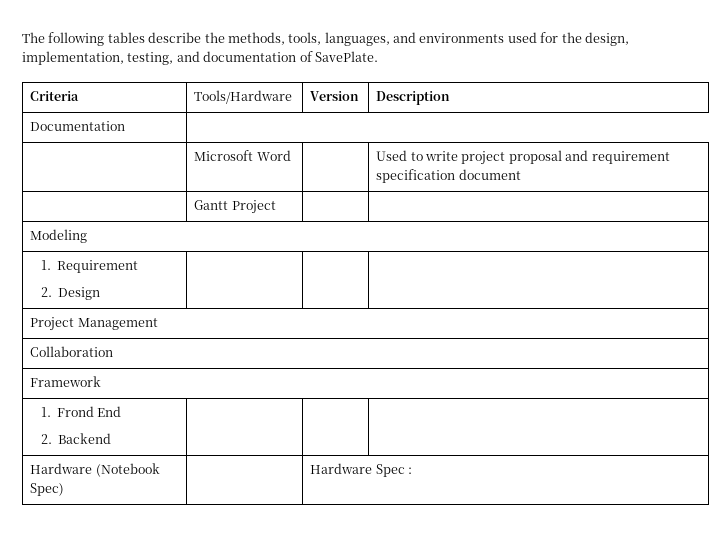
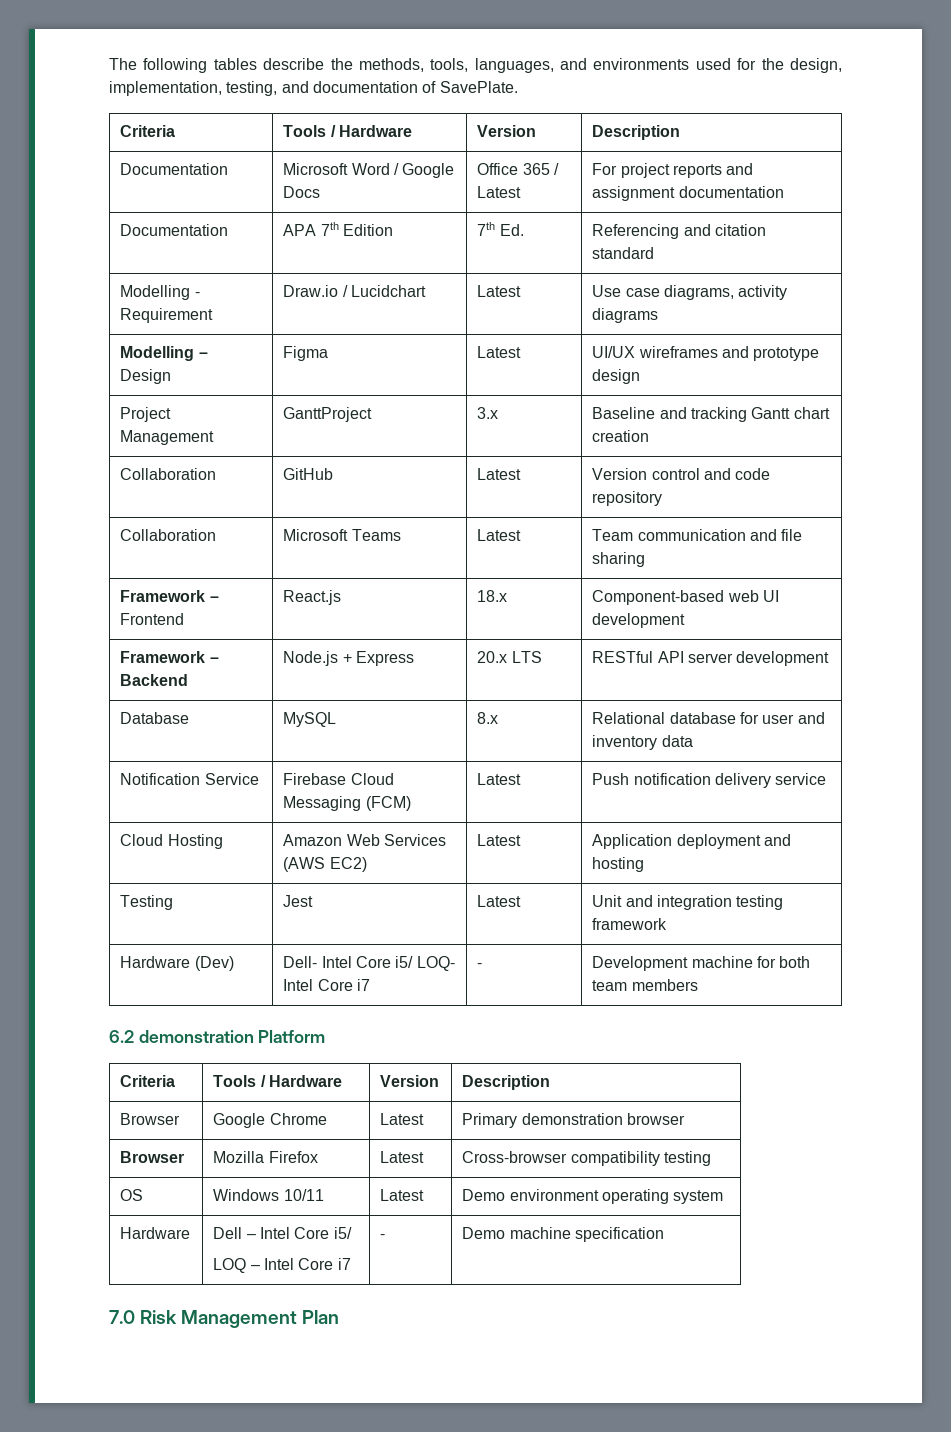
[194,90,293,104] Tools/Hardware -> [283,125,413,137] Tools / Hardware
(126, 126) // -> (229, 169) none
[376,150,670,165] [376,169,521,183] [194,200,276,214] [30,229,88,243] [40,260,139,273] [40,287,101,300] [30,317,158,331] [30,346,114,357] [30,376,102,387] [40,406,122,417] [40,433,112,444] [30,463,160,477] [30,483,65,496] [310,463,413,477] | | Used to write project proposal and requirement specification document // | Gantt Project | | // Modeling // 1. Requirement // 2. Design | | | // Project Management // Collaboration // Framework // 1. Frond End // 2. Backend | | | // Hardware (Notebook Spec) | | Hardware Spec : -> [394,163,455,178] [283,186,321,198] [477,163,560,175] [477,186,522,198] [592,163,754,178] [592,186,784,201] [120,224,229,236] [283,222,394,236] [477,222,524,236] [592,224,767,239] [592,247,655,259] [120,285,200,300] [120,308,214,323] [283,285,427,297] [477,285,522,297] [592,285,788,300] [592,308,659,323] [120,346,208,361] [120,369,172,384] [283,346,329,361] [477,346,522,358] [592,346,820,361] [592,369,641,384] [120,407,172,422] [120,430,215,445] [283,407,373,422] [477,407,499,419] [592,407,830,422] [592,430,650,442] [120,468,217,480] [283,468,334,480] [477,468,522,480] [592,468,771,480] [592,491,663,506] [120,529,217,541] [283,529,401,541] [477,529,522,541] [592,529,803,541] [592,552,646,567] [120,590,219,602] [120,613,185,625] [283,590,342,605] [477,590,508,602] [592,590,780,605] [592,613,686,628] [120,651,219,663] [120,674,189,686] [283,651,415,666] [477,651,542,663] [592,651,830,666] [120,712,190,724] [283,712,337,727] [477,712,499,724] [592,712,825,724] [592,735,693,750] [120,773,259,785] [283,773,394,785] [283,796,411,811] [477,773,522,785] [592,773,827,788] [120,834,223,849] [283,834,447,846] [283,857,367,872] [477,834,522,846] [592,834,792,849] [592,857,645,872] [120,895,174,910] [283,895,314,907] [477,895,522,907] [592,895,784,910] [592,918,668,930] [120,956,234,971] [283,956,455,971] [283,979,371,991] [477,963,483,968] [592,956,811,971] [592,979,698,991] [109,1030,326,1043] [120,1075,176,1087] [213,1075,343,1087] [380,1075,440,1087] [462,1075,551,1090] [120,1113,181,1125] [213,1113,327,1128] [380,1113,425,1125] [462,1113,686,1128] [120,1151,185,1163] [213,1151,318,1163] [380,1151,425,1163] [462,1151,712,1166] [120,1189,144,1201] [213,1189,324,1201] [380,1189,425,1201] [462,1189,724,1204] [120,1227,191,1239] [213,1227,352,1239] [213,1258,351,1273] [380,1234,386,1239] [462,1227,665,1242] [109,1310,340,1328] / Google Docs | Office 365 / Latest | For project reports and assignment documentation // Documentation | APA 7th Edition | 7th Ed. | Referencing and citation standard // Modelling - Requirement | Draw.io / Lucidchart | Latest | Use case diagrams, activity diagrams // Modelling – Design | Figma | Latest | UI/UX wireframes and prototype design // Project Management | GanttProject | 3.x | Baseline and tracking Gantt chart creation // Collaboration | GitHub | Latest | Version control and code repository // Collaboration | Microsoft Teams | Latest | Team communication and file sharing // Framework – Frontend | React.js | 18.x | Component-based web UI development // Framework – Backend | Node.js + Express | 20.x LTS | RESTful API server development // Database | MySQL | 8.x | Relational database for user and inventory data // Notification Service | Firebase Cloud Messaging (FCM) | Latest | Push notification delivery service // Cloud Hosting | Amazon Web Services (AWS EC2) | Latest | Application deployment and hosting // Testing | Jest | Latest | Unit and integration testing framework // Hardware (Dev) | Dell- Intel Core i5/ LOQ- Intel Core i7 | - | Development machine for both team members // 6.2 demonstration Platform // Criteria | Tools / Hardware | Version | Description // Browser | Google Chrome | Latest | Primary demonstration browser // Browser | Mozilla Firefox | Latest | Cross-browser compatibility testing // OS | Windows 10/11 | Latest | Demo environment operating system // Hardware | Dell – Intel Core i5/ // LOQ – Intel Core i7 | - | Demo machine specification // 7.0 Risk Management Plan

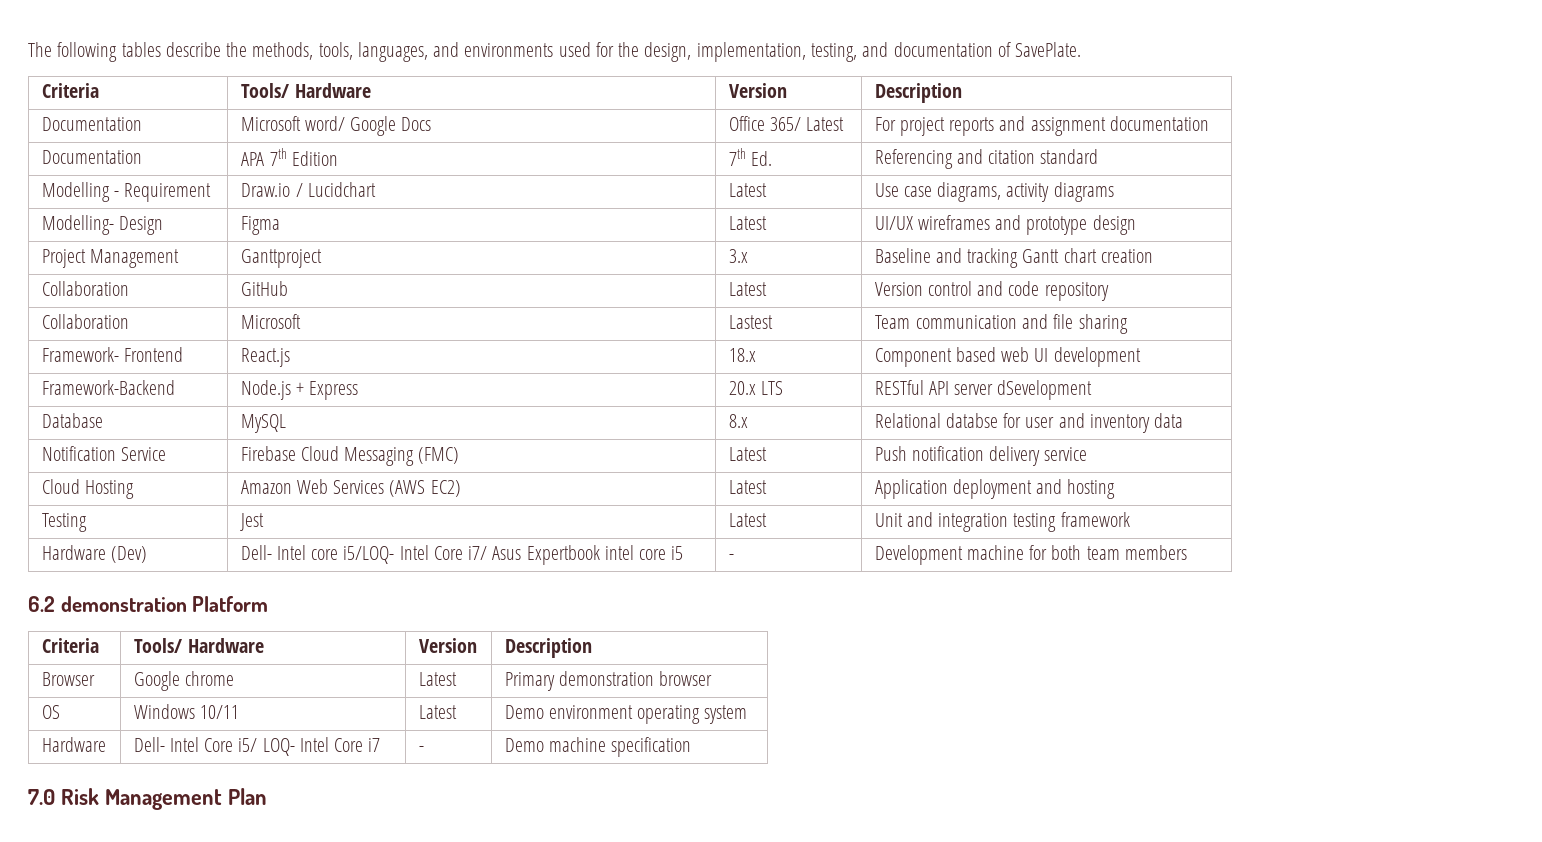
[283,125,336,137] Tools / -> [240,83,290,98] Tools/
[351,163,400,175] Word / -> [304,116,345,131] word/
[522,163,560,175] 365 / -> [769,117,801,131] 365/
[120,346,208,361] Modelling – -> [41,215,114,235] Modelling-
[283,407,373,422] GanttProject -> [240,249,322,268] Ganttproject
[351,529,401,541] [477,529,522,541] Teams | Latest -> [728,315,773,329] | Lastest
[120,590,219,602] Framework – -> [41,347,119,362] Framework-
[592,590,725,605] Component-based -> [874,347,996,367] Component based
[120,651,219,663] [120,674,189,686] Framework – Backend -> [41,380,175,395] Framework-Backend
[736,651,830,666] development -> [997,380,1093,400] dSevelopment
[669,712,736,724] database -> [945,413,998,428] databse
[365,796,411,811] (FCM) -> [418,447,460,464] (FMC)
[356,956,455,971] [283,979,371,991] Core i5/ LOQ- Intel Core i7 -> [311,545,684,565] core i5/LOQ- Intel Core i7/ Asus Expertbook intel core i5
[213,1075,266,1087] Tools / -> [133,638,183,653] Tools/
[269,1113,327,1125] Chrome -> [184,671,234,686] chrome
[120,1151,185,1163] [213,1151,318,1163] [380,1151,425,1163] [462,1151,712,1166] // Browser | Mozilla Firefox | Latest | Cross-browser compatibility testing -> (713, 678) none
[213,1227,352,1239] [213,1258,260,1273] Dell – Intel Core i5/ // LOQ – -> [133,737,295,756] Dell- Intel Core i5/ LOQ-

